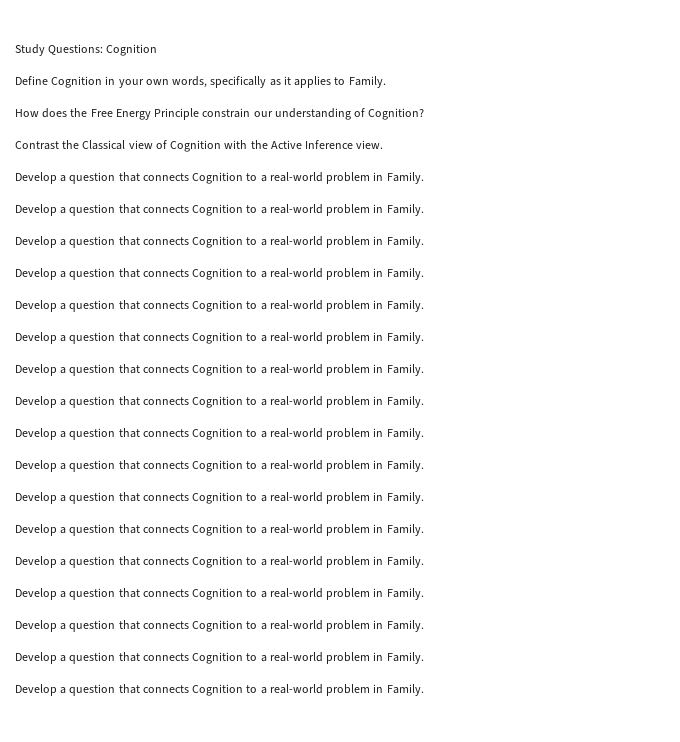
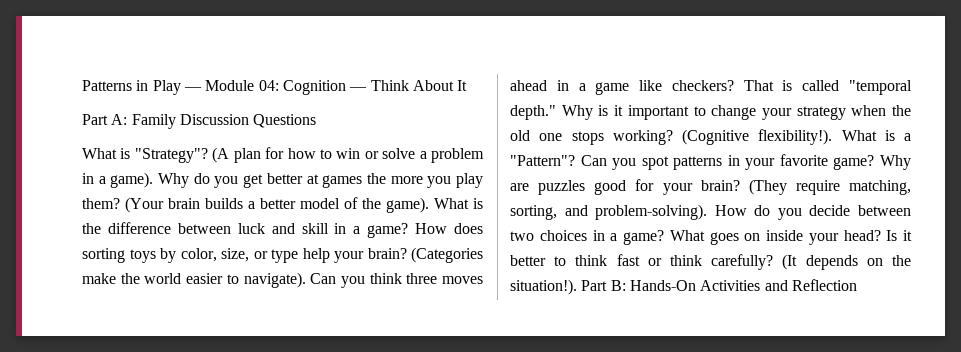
[15,44,158,56] [15,76,386,88] [15,108,425,120] [15,140,384,152] [15,172,424,184] [15,204,424,216] [15,236,424,248] [15,268,424,280] [15,300,424,312] [15,332,424,344] [15,364,424,376] [15,396,424,408] [15,428,424,440] [15,460,424,472] [15,492,424,504] [15,524,424,536] [15,556,424,568] [15,588,424,600] [15,620,424,632] [15,652,424,664] [15,684,424,696] Study Questions: Cognition // Define Cognition in your own words, specifically as it applies to Family. // How does the Free Energy Principle constrain our understanding of Cognition? // Contrast the Classical view of Cognition with the Active Inference view. // Develop a question that connects Cognition to a real-world problem in Family. // Develop a question that connects Cognition to a real-world problem in Family. // Develop a question that connects Cognition to a real-world problem in Family. // Develop a question that connects Cognition to a real-world problem in Family. // Develop a question that connects Cognition to a real-world problem in Family. // Develop a question that connects Cognition to a real-world problem in Family. // Develop a question that connects Cognition to a real-world problem in Family. // Develop a question that connects Cognition to a real-world problem in Family. // Develop a question that connects Cognition to a real-world problem in Family. // Develop a question that connects Cognition to a real-world problem in Family. // Develop a question that connects Cognition to a real-world problem in Family. // Develop a question that connects Cognition to a real-world problem in Family. // Develop a question that connects Cognition to a real-world problem in Family. // Develop a question that connects Cognition to a real-world problem in Family. // Develop a question that connects Cognition to a real-world problem in Family. // Develop a question that connects Cognition to a real-world problem in Family. // Develop a question that connects Cognition to a real-world problem in Family. -> [82,80,468,95] [82,114,317,129] [82,147,484,163] [82,172,483,188] [82,197,483,213] [82,222,483,238] [82,247,483,263] [82,272,483,288] [510,80,912,95] [510,105,911,120] [510,129,911,145] [510,154,911,170] [510,179,911,195] [510,204,911,220] [510,230,912,245] [510,254,911,270] [510,279,857,295] Patterns in Play — Module 04: Cognition — Think About It // Part A: Family Discussion Questions // What is "Strategy"? (A plan for how to win or solve a problem in a game). Why do you get better at games the more you play them? (Your brain builds a better model of the game). What is the difference between luck and skill in a game? How does sorting toys by color, size, or type help your brain? (Categories make the world easier to navigate). Can you think three moves ahead in a game like checkers? That is called "temporal depth." Why is it important to change your strategy when the old one stops working? (Cognitive flexibility!). What is a "Pattern"? Can you spot patterns in your favorite game? Why are puzzles good for your brain? (They require matching, sorting, and problem-solving). How do you decide between two choices in a game? What goes on inside your head? Is it better to think fast or think carefully? (It depends on the situation!). Part B: Hands-On Activities and Reflection

